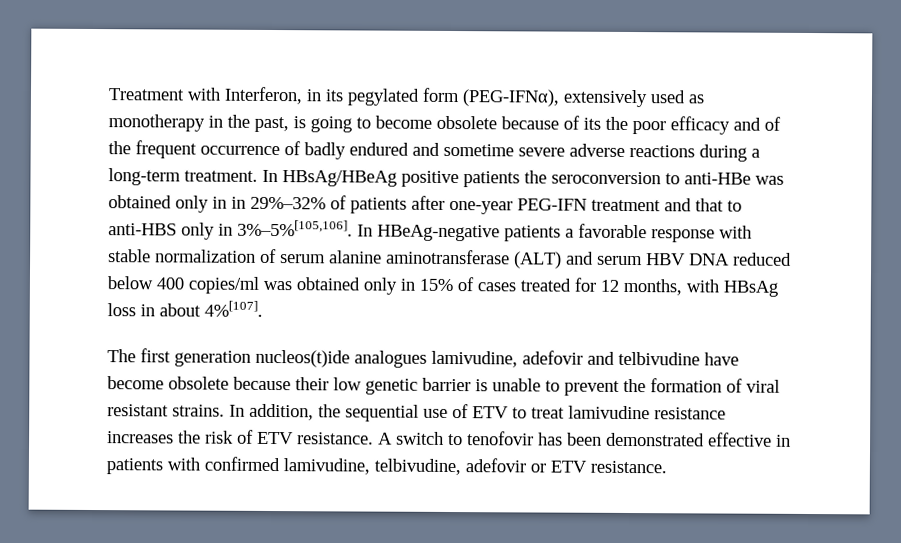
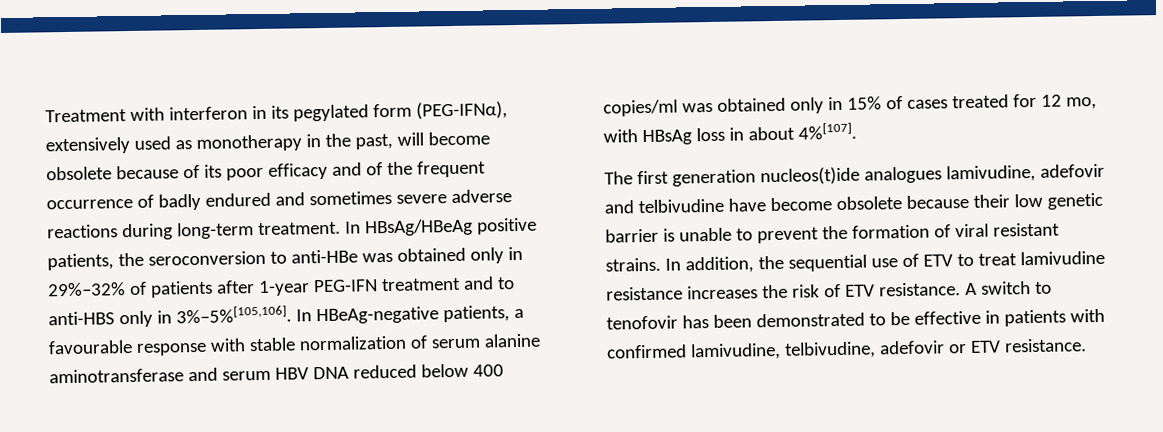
[224,86,303,105] Interferon, -> [168,106,248,121] interferon
[293,116,371,133] is going to -> [396,132,424,146] will
[605,116,628,130] the -> (222, 171) none
[443,143,514,157] sometime -> [308,190,392,206] sometimes
[751,148,760,158] a -> (173, 232) none
[463,171,520,188] patients -> [47,253,114,271] patients,
[231,196,246,209] in -> (523, 253) none
[449,200,513,215] one-year -> [257,280,310,297] 1-year
[695,198,724,212] that -> (494, 283) none
[504,223,647,242] patients a favorable -> [442,305,524,323] [48,339,133,355] patients, a favourable
[514,251,562,269] (ALT) -> (184, 376) none
[623,278,682,296] months, -> [1065,96,1097,110] mo,
(705, 439) none -> [868,311,910,326] to be

